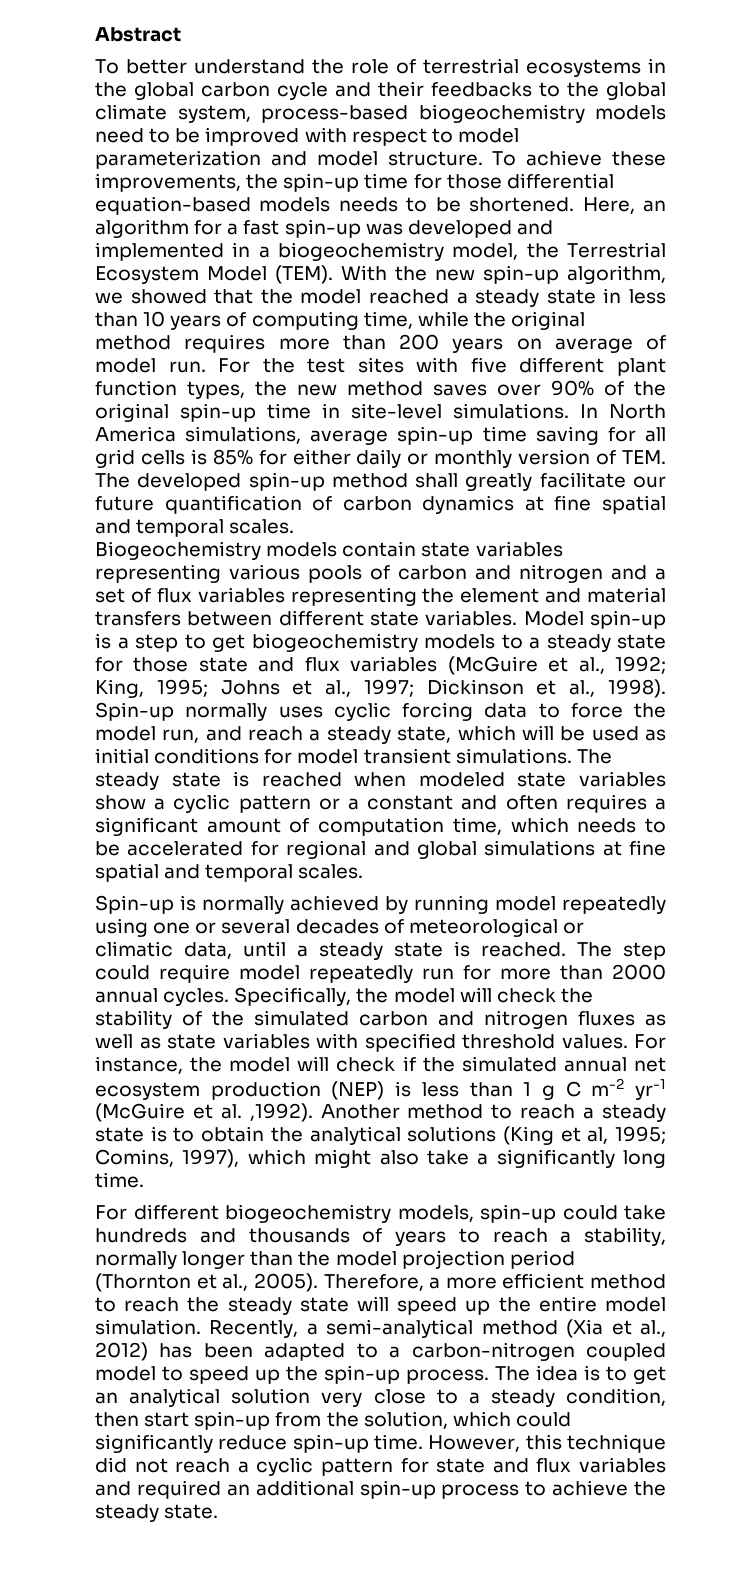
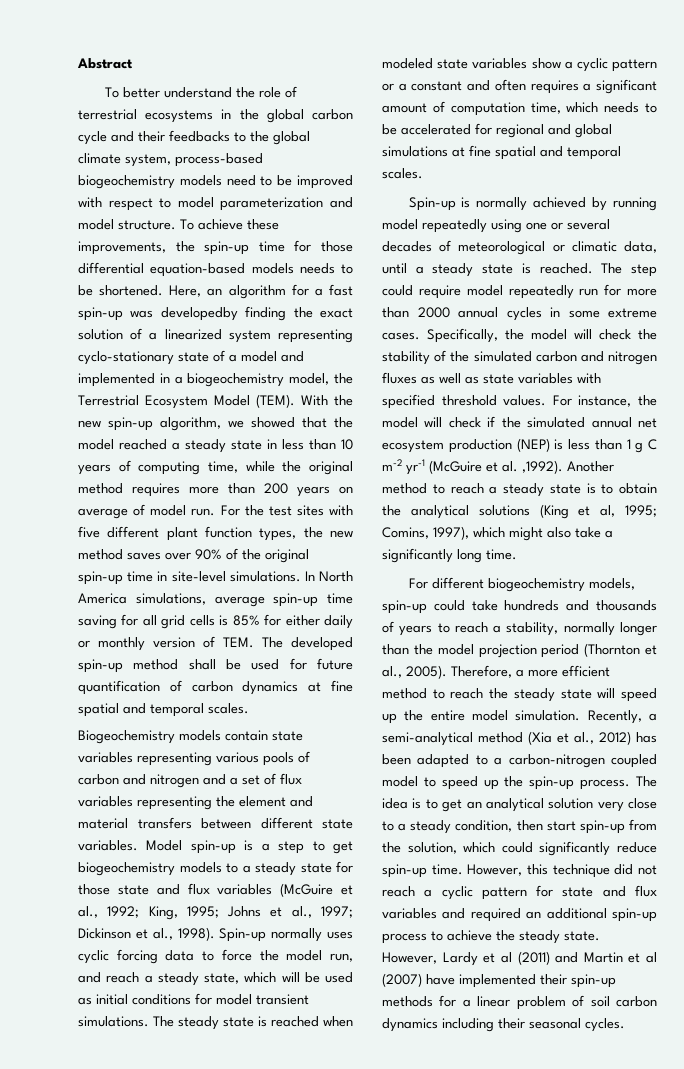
[407,220,512,238] developed -> [160,306,353,321] [78,328,353,343] [78,350,277,365] developedby finding the exact solution of a linearized system representing cyclo-stationary state of a model
[465,472,666,491] greatly facilitate our -> [226,658,307,670] be used for
[163,988,230,1006] cycles. -> [506,307,657,321] [382,332,420,340] cycles in some extreme cases.
(219, 1511) none -> [382,951,657,966] [382,973,616,988] [382,995,657,1010] [382,1018,625,1032] However, Lardy et al (2011) and Martin et al (2007) have implemented their spin-up methods for a linear problem of soil carbon dynamics including their seasonal cycles.

